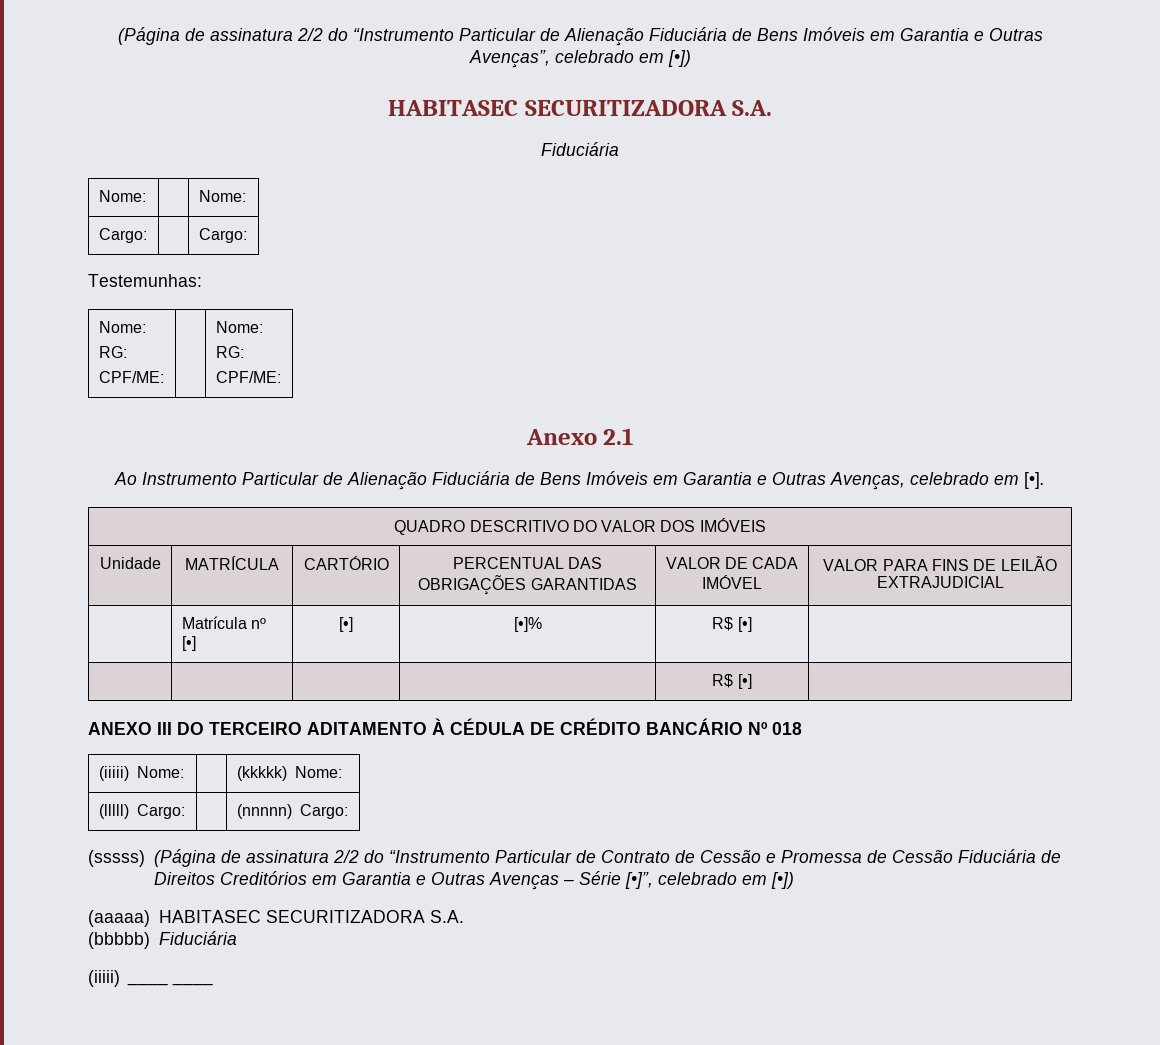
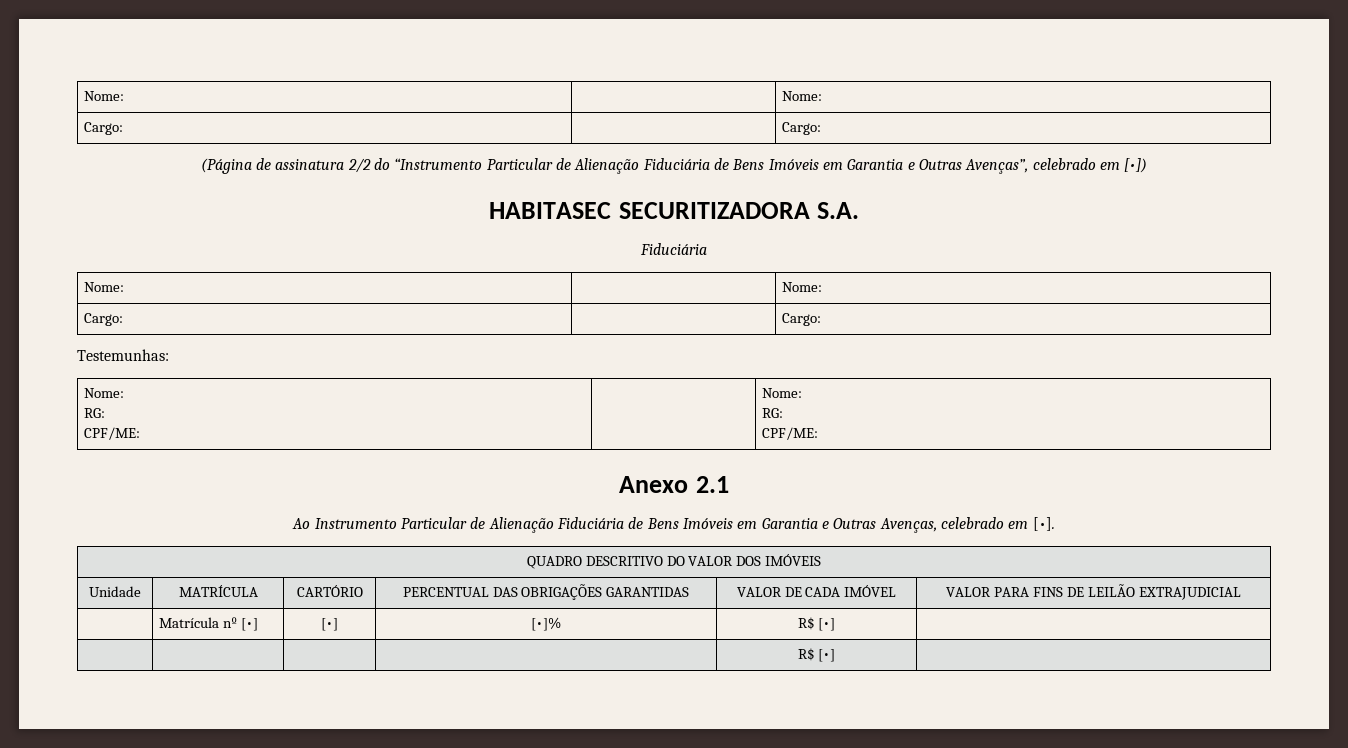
(117, 36) none -> [84,91,125,101] [782,91,823,101] [84,122,124,135] [782,122,822,135] Nome: | | Nome: // Cargo: | | Cargo: //
[88,718,802,735] [98,766,184,781] [236,766,342,781] [98,804,185,819] [236,804,348,819] [88,849,1061,867] [153,871,794,890] [88,910,464,927] [88,931,237,949] [88,970,214,987] // ANEXO III DO TERCEIRO ADITAMENTO À CÉDULA DE CRÉDITO BANCÁRIO Nº 018 // (iiiii) Nome: | | (kkkkk) Nome: // (lllll) Cargo: | | (nnnnn) Cargo: // (sssss) (Página de assinatura 2/2 do “Instrumento Particular de Contrato de Cessão e Promessa de Cessão Fiduciária de Direitos Creditórios em Garantia e Outras Avenças – Série [•]”, celebrado em [•]) // (aaaaa) HABITASEC SECURITIZADORA S.A. // (bbbbb) Fiduciária // (iiiii) ____ ____ -> (836, 655) none

